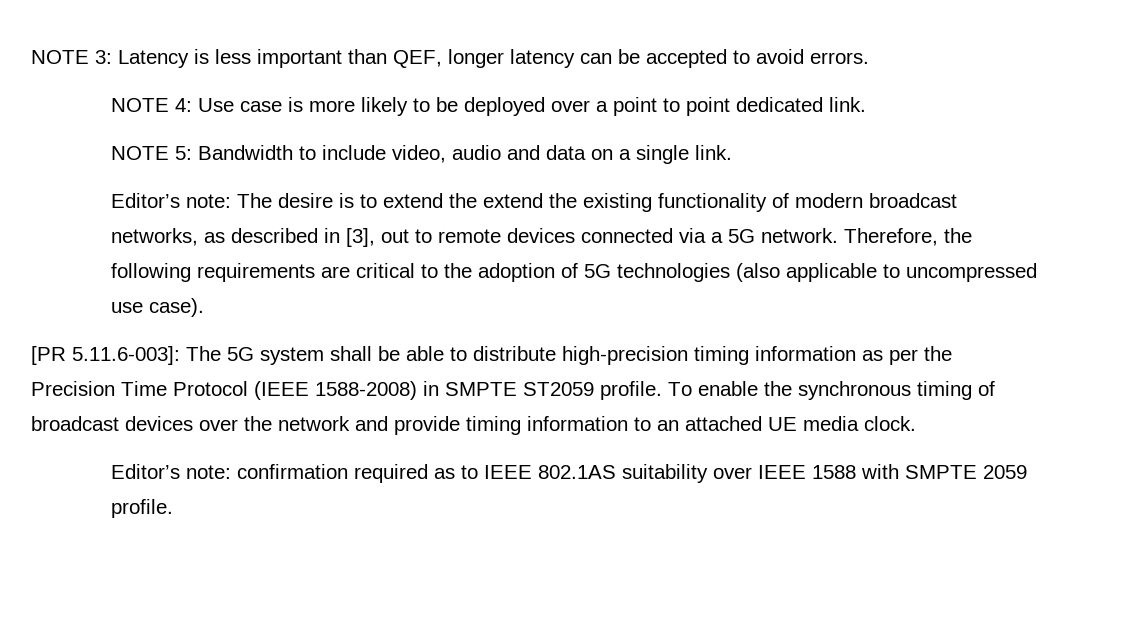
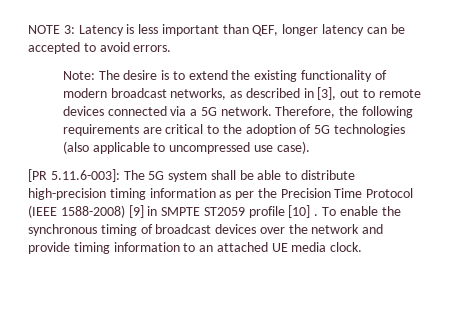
[110,97,866,116] [110,145,732,164] [110,193,231,208] NOTE 4: Use case is more likely to be deployed over a point to point dedicated link. // NOTE 5: Bandwidth to include video, audio and data on a single link. // Editor’s note: -> [62,71,95,80] Note:
[482,193,577,208] extend the -> (251, 75) none
(417, 390) none -> [128,205,144,218] [9]
[600,381,662,400] profile. -> [248,205,319,218] profile [10] .
[110,464,1027,483] [110,499,173,518] // Editor’s note: confirmation required as to IEEE 802.1AS suitability over IEEE 1588 with SMPTE 2059 profile. -> (363, 247) none

